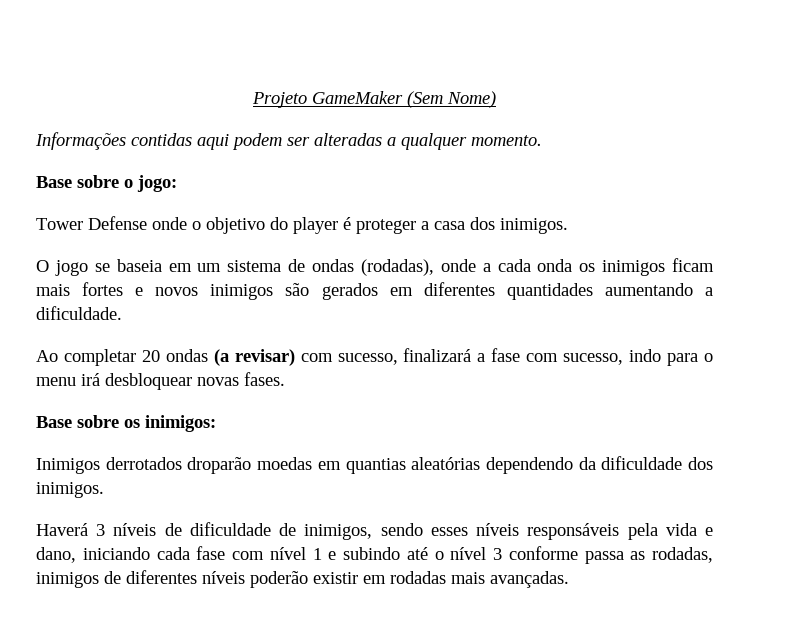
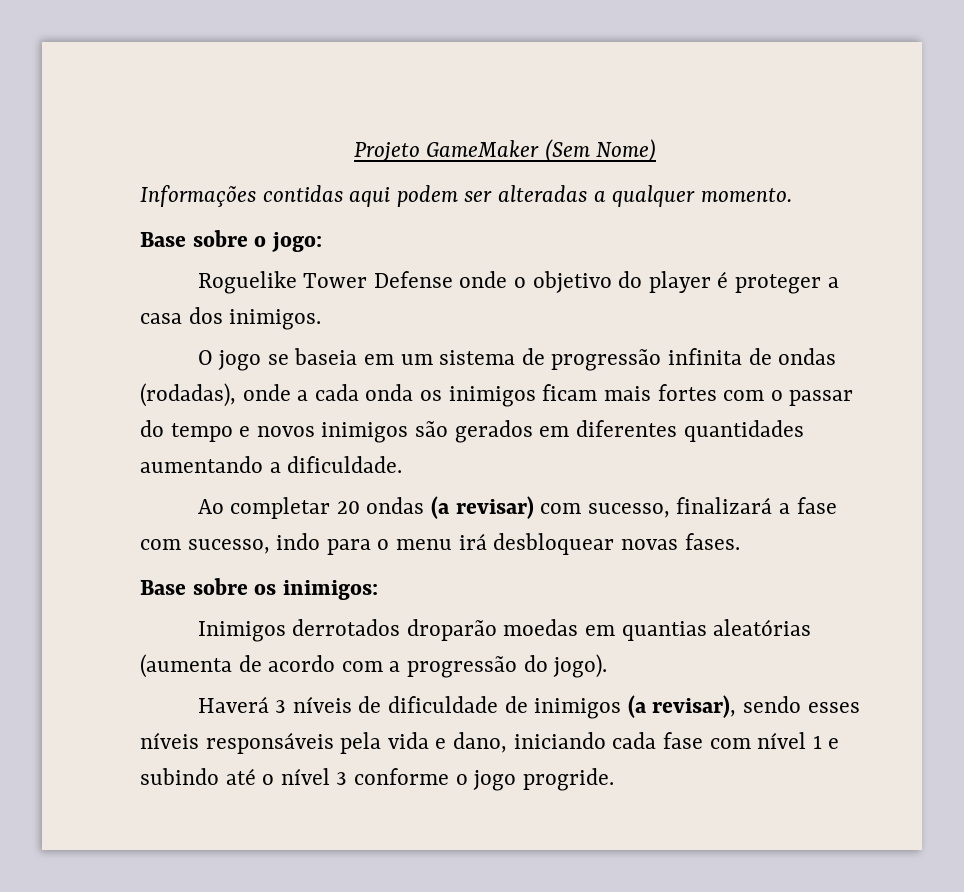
(177, 183) none -> [197,271,297,294] Roguelike
(306, 265) none -> [551,348,772,371] progressão infinita de
(124, 289) none -> [723,390,854,406] [140,420,233,442] com o passar do tempo
[485,456,713,474] [36,482,104,498] dependendo da dificuldade dos inimigos. -> [140,654,608,678] (aumenta de acordo com a progressão do jogo).
[304,524,373,540] inimigos, -> [534,695,737,719] inimigos (a revisar),
[584,547,713,564] [36,570,569,588] passa as rodadas, inimigos de diferentes níveis poderão existir em rodadas mais avançadas. -> [455,768,614,791] o jogo progride.

